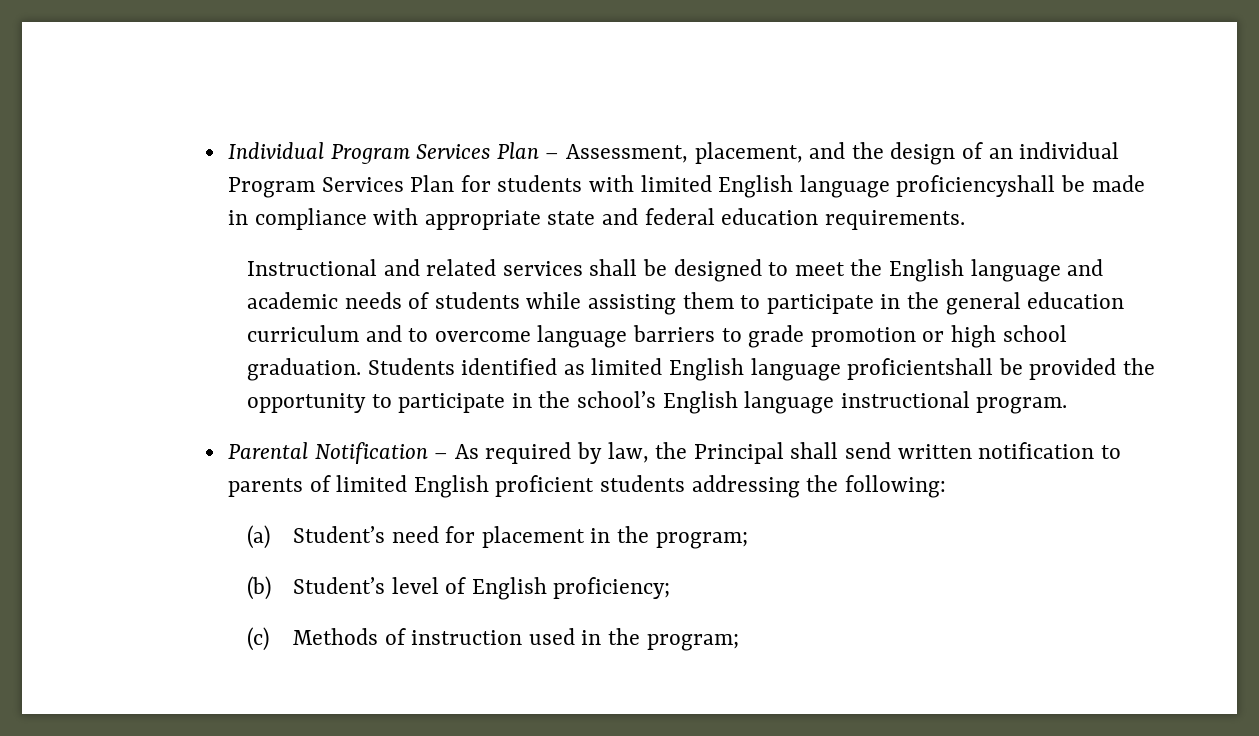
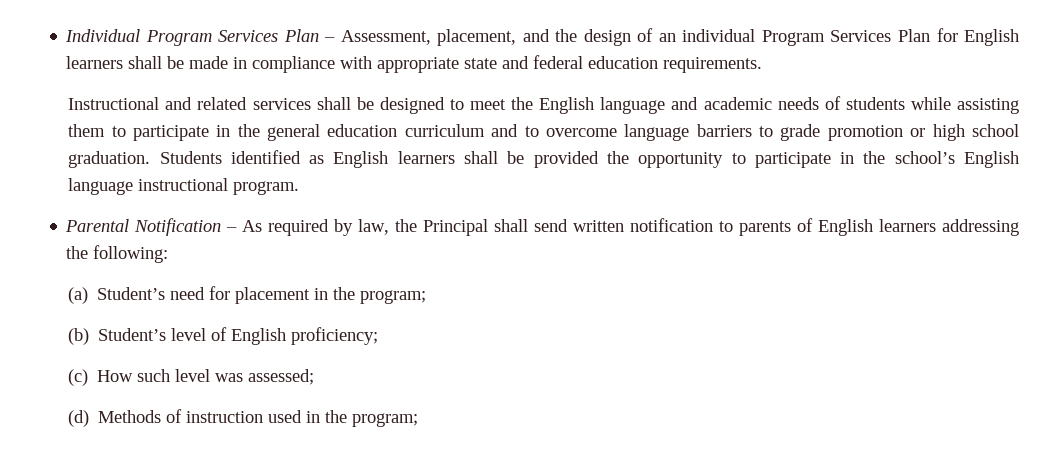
[497,175,1056,198] students with limited English language proficiencyshall -> [964,29,1020,46] [66,56,163,69] English learners shall
[591,358,994,381] limited English language proficientshall -> [333,151,499,168] English learners shall
[336,475,686,498] limited English proficient students -> [818,219,937,236] English learners
(269, 639) none -> [97,369,315,385] [68,410,90,427] How such level was assessed; // (d)

